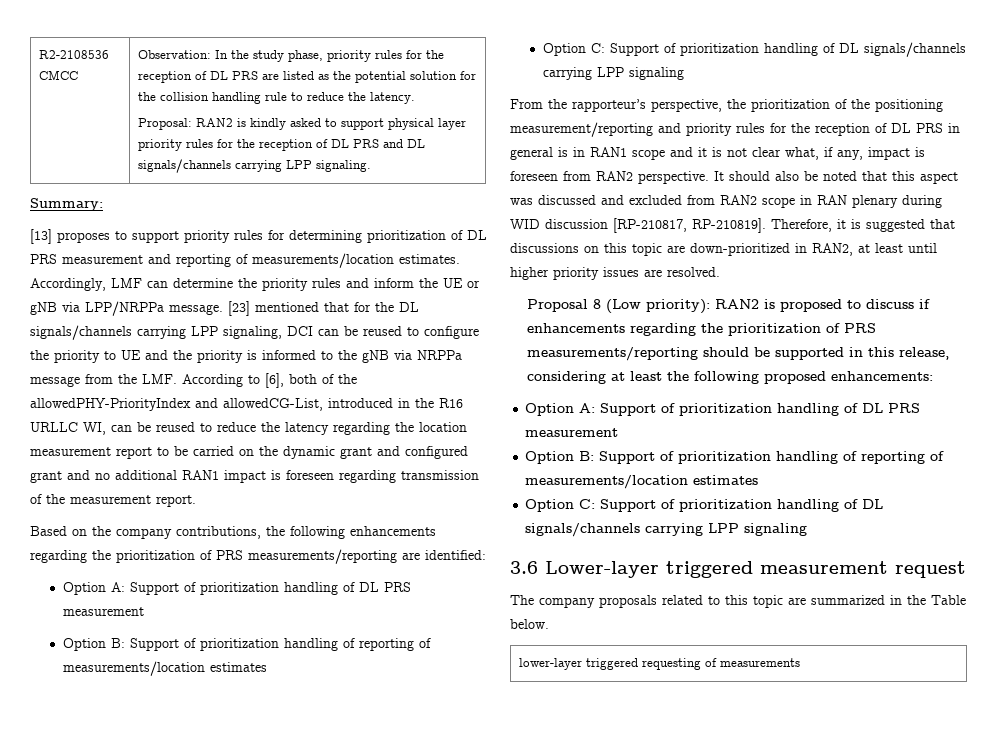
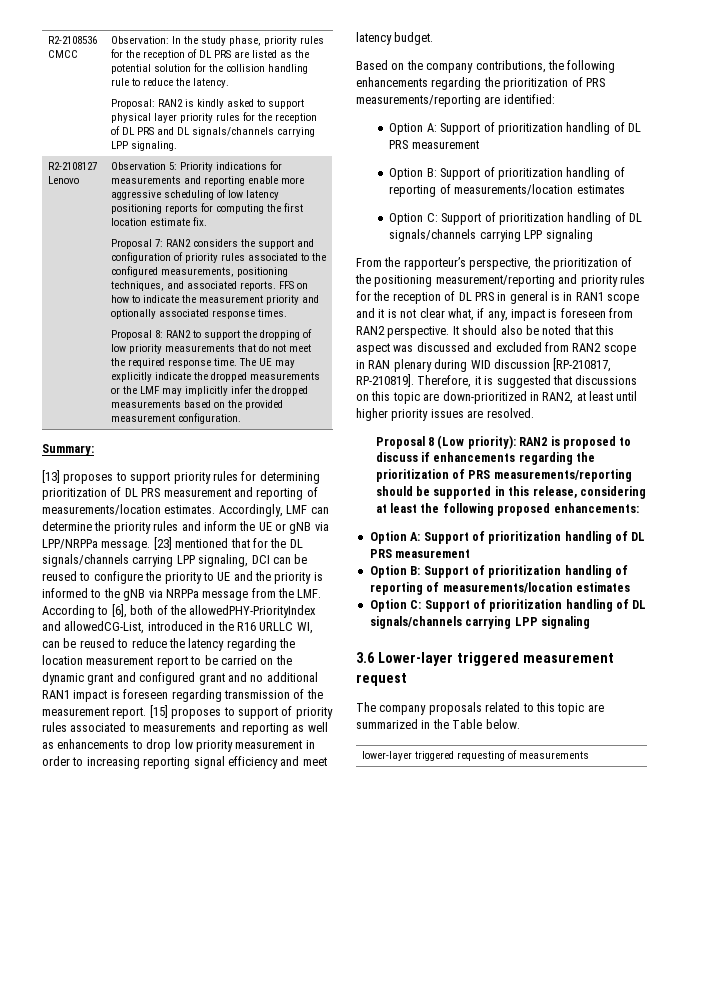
(371, 166) none -> [47,162,97,170] [47,176,79,184] [110,161,282,172] [110,176,304,186] [110,189,279,200] [110,203,303,214] [110,217,207,226] [110,239,314,249] [110,252,326,263] [110,266,288,277] [110,281,308,291] [110,295,319,305] [110,309,287,319] [110,329,312,340] [110,344,311,354] [110,358,295,368] [110,372,320,382] [110,385,308,396] [110,400,283,410] [110,413,241,424] // R2-2108127 Lenovo | Observation 5: Priority indications for measurements and reporting enable more aggressive scheduling of low latency positioning reports for computing the first location estimate fix. // Proposal 7: RAN2 considers the support and configuration of priority rules associated to the configured measurements, positioning techniques, and associated reports. FFS on how to indicate the measurement priority and optionally associated response times. // Proposal 8: RAN2 to support the dropping of low priority measurements that do not meet the required response time. The UE may explicitly indicate the dropped measurements or the LMF may implicitly infer the dropped measurements based on the provided measurement configuration.
(196, 501) none -> [149,705,333,719] [42,722,328,735] [42,739,315,752] [42,756,327,769] [356,32,434,45] [15] proposes to support of priority rules associated to measurements and reporting as well as enhancements to drop low priority measurement in order to increasing reporting signal efficiency and meet latency budget.

